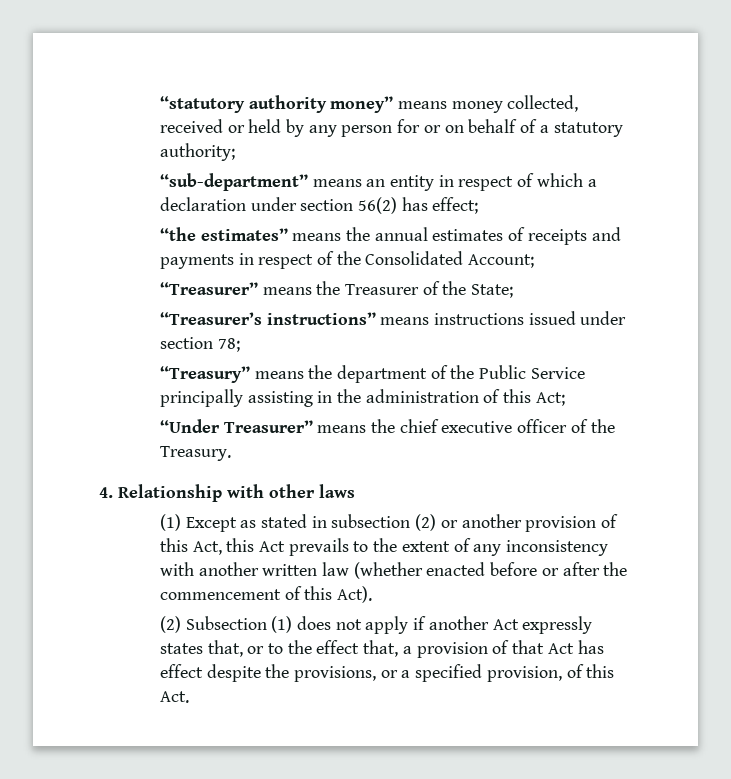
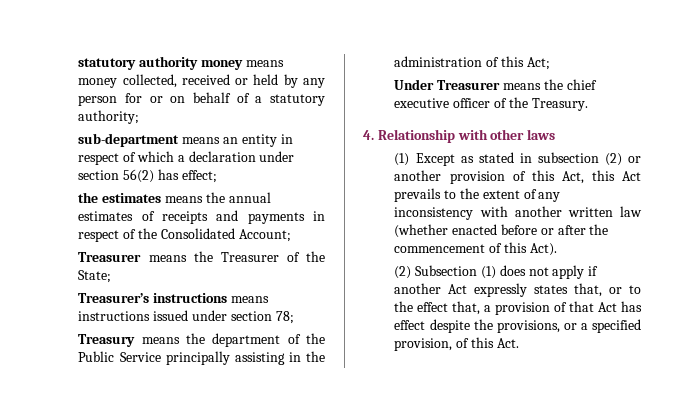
[159,95,394,113] “statutory authority money” -> [78,56,244,70] statutory authority money
[159,173,308,191] “sub-department” -> [78,133,180,147] sub-department
[159,227,288,241] “the estimates” -> [78,192,162,203] the estimates
[159,282,258,295] “Treasurer” -> [78,252,142,262] Treasurer
[159,312,376,325] “Treasurer’s instructions” -> [78,293,228,303] Treasurer’s instructions
[159,366,250,383] “Treasury” -> [78,334,136,347] Treasury
[159,419,313,433] “Under Treasurer” -> [394,79,501,90] Under Treasurer

